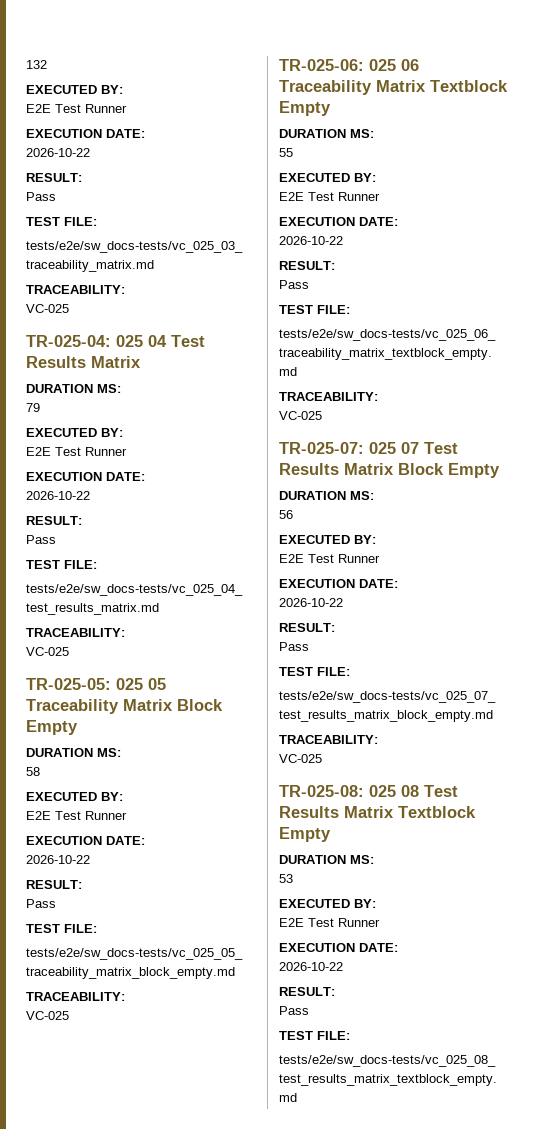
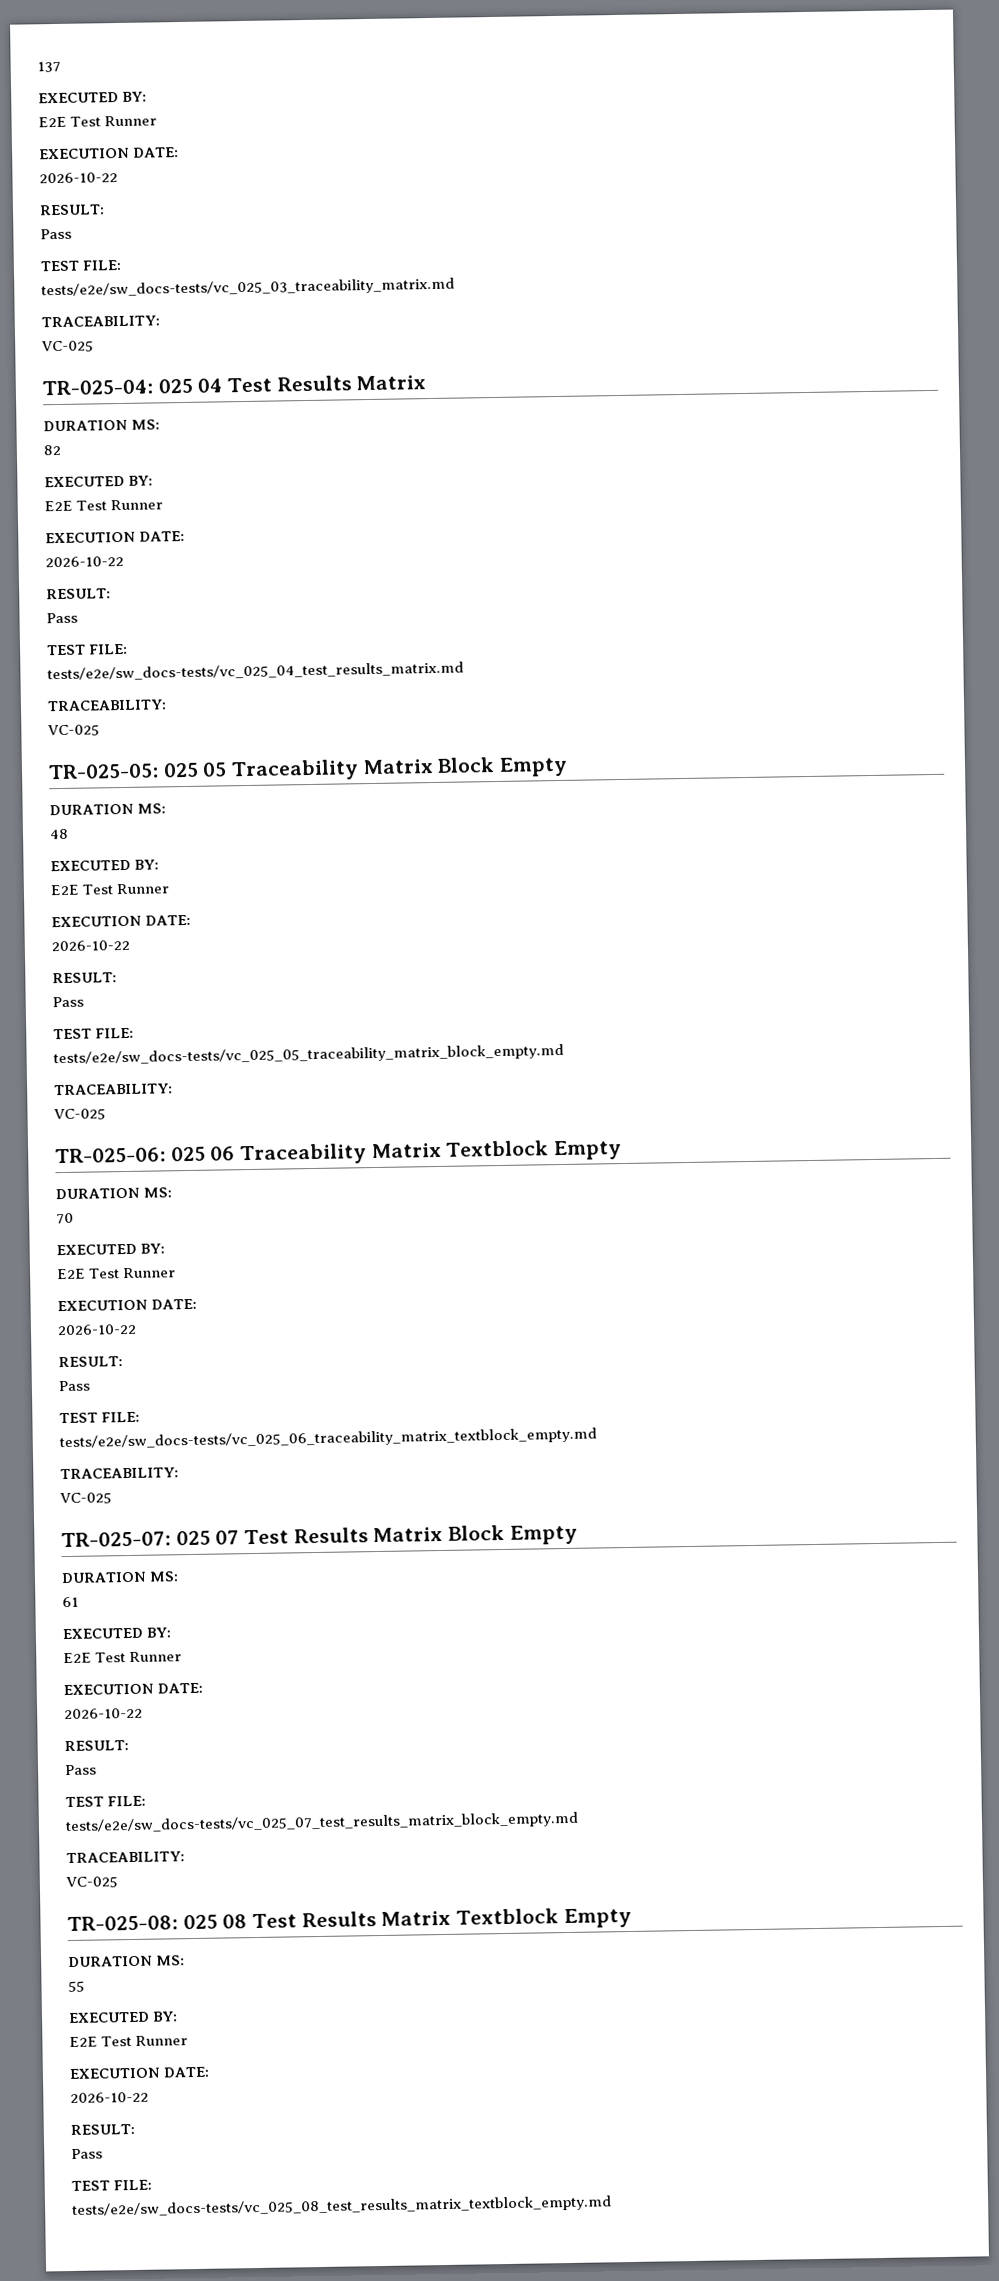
[26,60,47,69] 132 -> [37,60,61,73] 137
[26,403,40,412] 79 -> [43,444,61,456] 82
[26,767,40,776] 58 -> [49,828,69,840] 48
[279,148,293,157] 55 -> [56,1212,74,1225] 70
[279,510,293,519] 56 -> [62,1596,79,1608] 61
[279,874,293,883] 53 -> [68,1980,85,1993] 55

